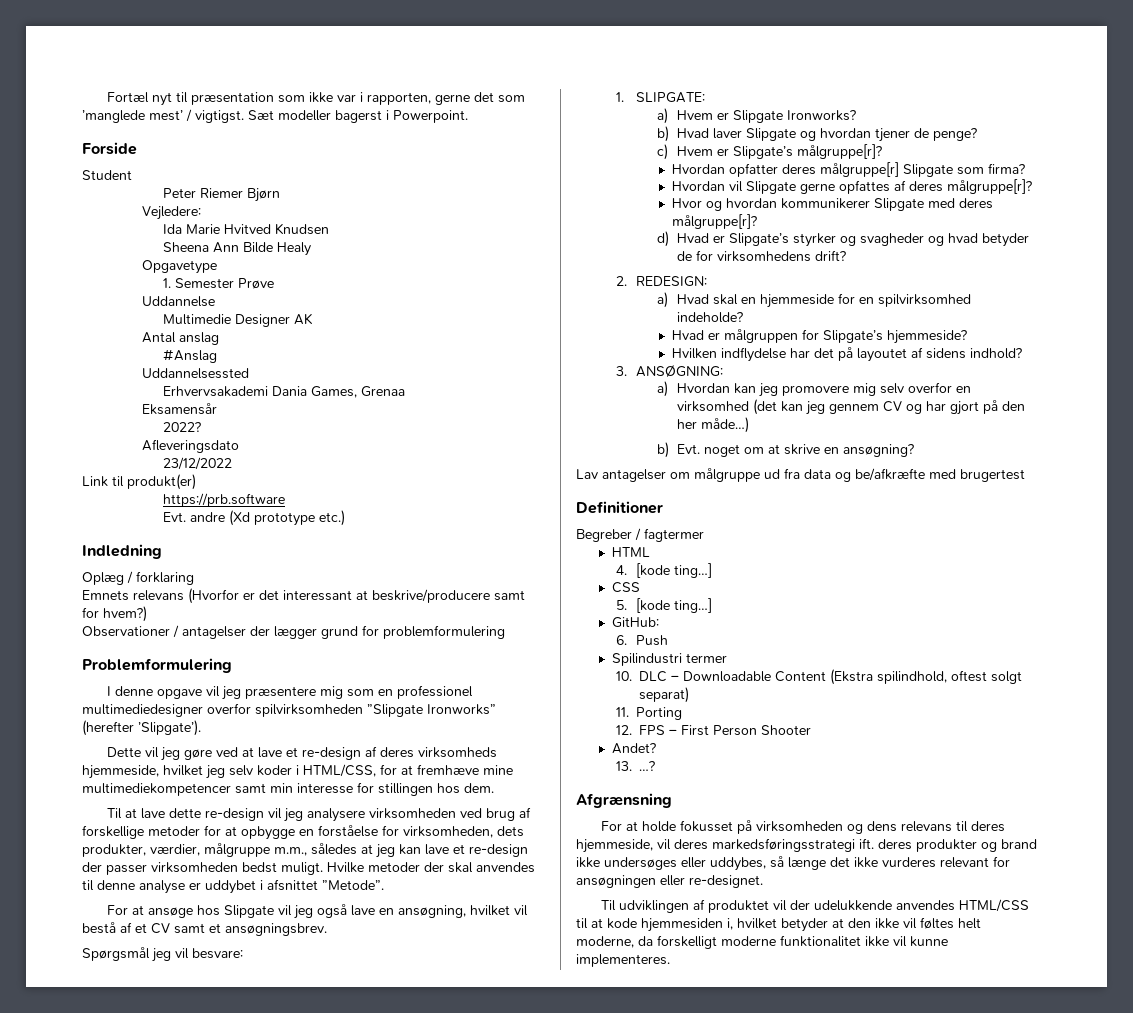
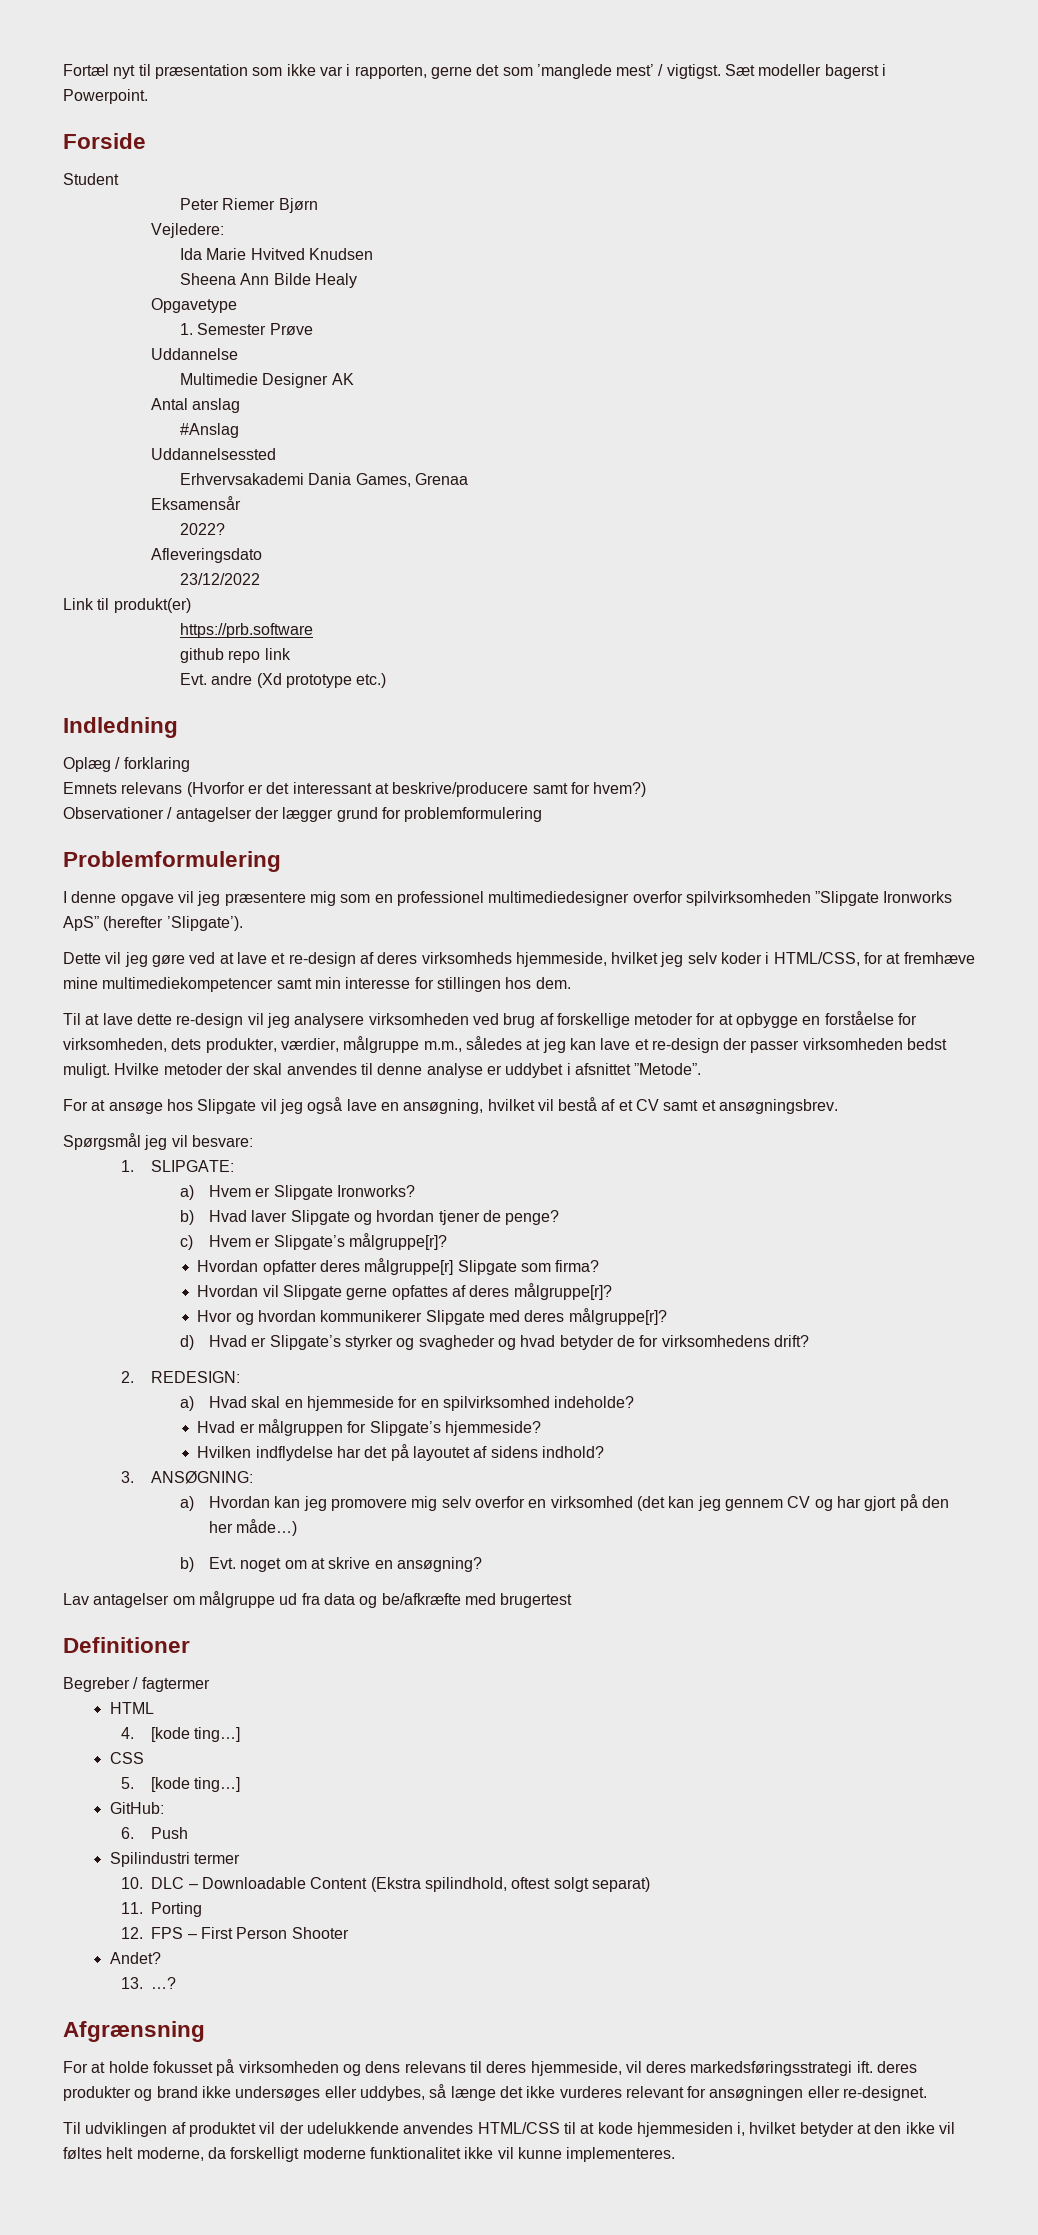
(285, 500) none -> [179,648,291,663] // github repo link
[427,704,496,715] Ironworks” -> [883,891,953,903] [63,916,99,931] Ironworks ApS”

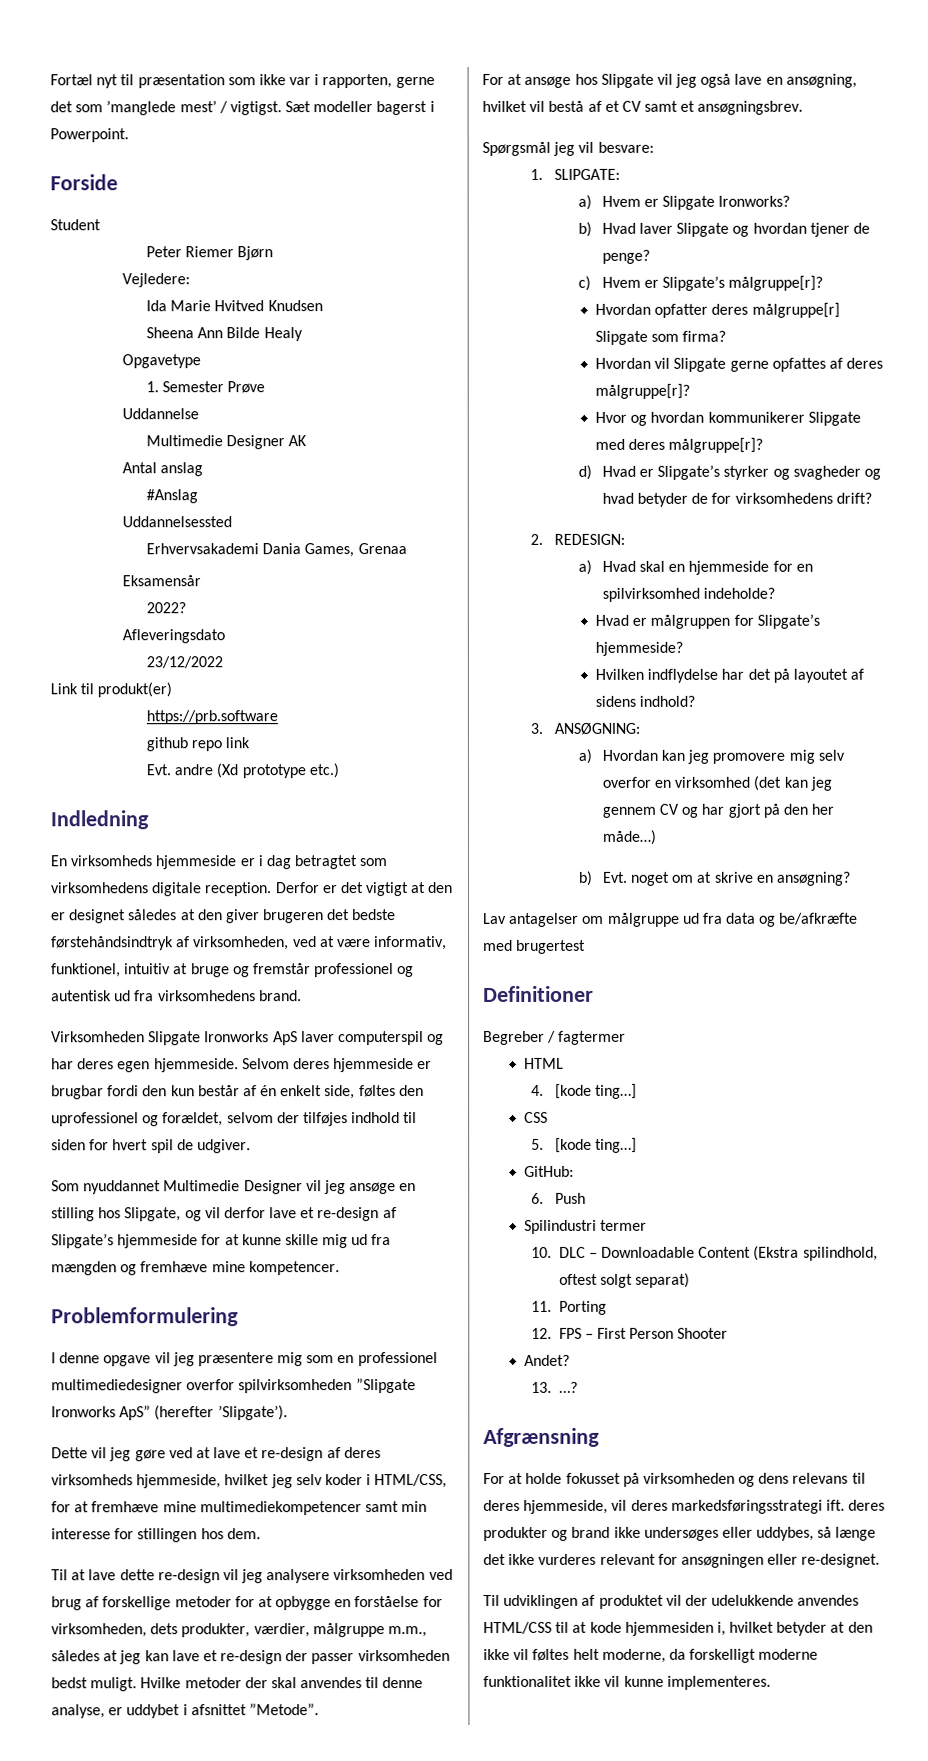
[63,757,190,772] [63,782,647,797] [63,807,543,822] Oplæg / forklaring // Emnets relevans (Hvorfor er det interessant at beskrive/producere samt for hvem?) // Observationer / antagelser der lægger grund for problemformulering -> [50,855,388,870] [51,882,454,897] [51,909,397,924] [51,936,448,951] [51,963,415,978] [51,990,302,1002] [51,1031,445,1046] [51,1058,433,1073] [51,1085,424,1100] [51,1112,418,1127] [51,1139,251,1154] [51,1180,417,1195] [51,1207,397,1222] [51,1233,392,1249] [51,1261,340,1276] En virksomheds hjemmeside er i dag betragtet som virksomhedens digitale reception. Derfor er det vigtigt at den er designet således at den giver brugeren det bedste førstehåndsindtryk af virksomheden, ved at være informativ, funktionel, intuitiv at bruge og fremstår professionel og autentisk ud fra virksomhedens brand. // Virksomheden Slipgate Ironworks ApS laver computerspil og har deres egen hjemmeside. Selvom deres hjemmeside er brugbar fordi den kun består af én enkelt side, føltes den uprofessionel og forældet, selvom der tilføjes indhold til siden for hvert spil de udgiver. // Som nyuddannet Multimedie Designer vil jeg ansøge en stilling hos Slipgate, og vil derfor lave et re-design af Slipgate’s hjemmeside for at kunne skille mig ud fra mængden og fremhæve mine kompetencer.
[426,1063,483,1078] analyse -> [51,1704,105,1719] analyse,

